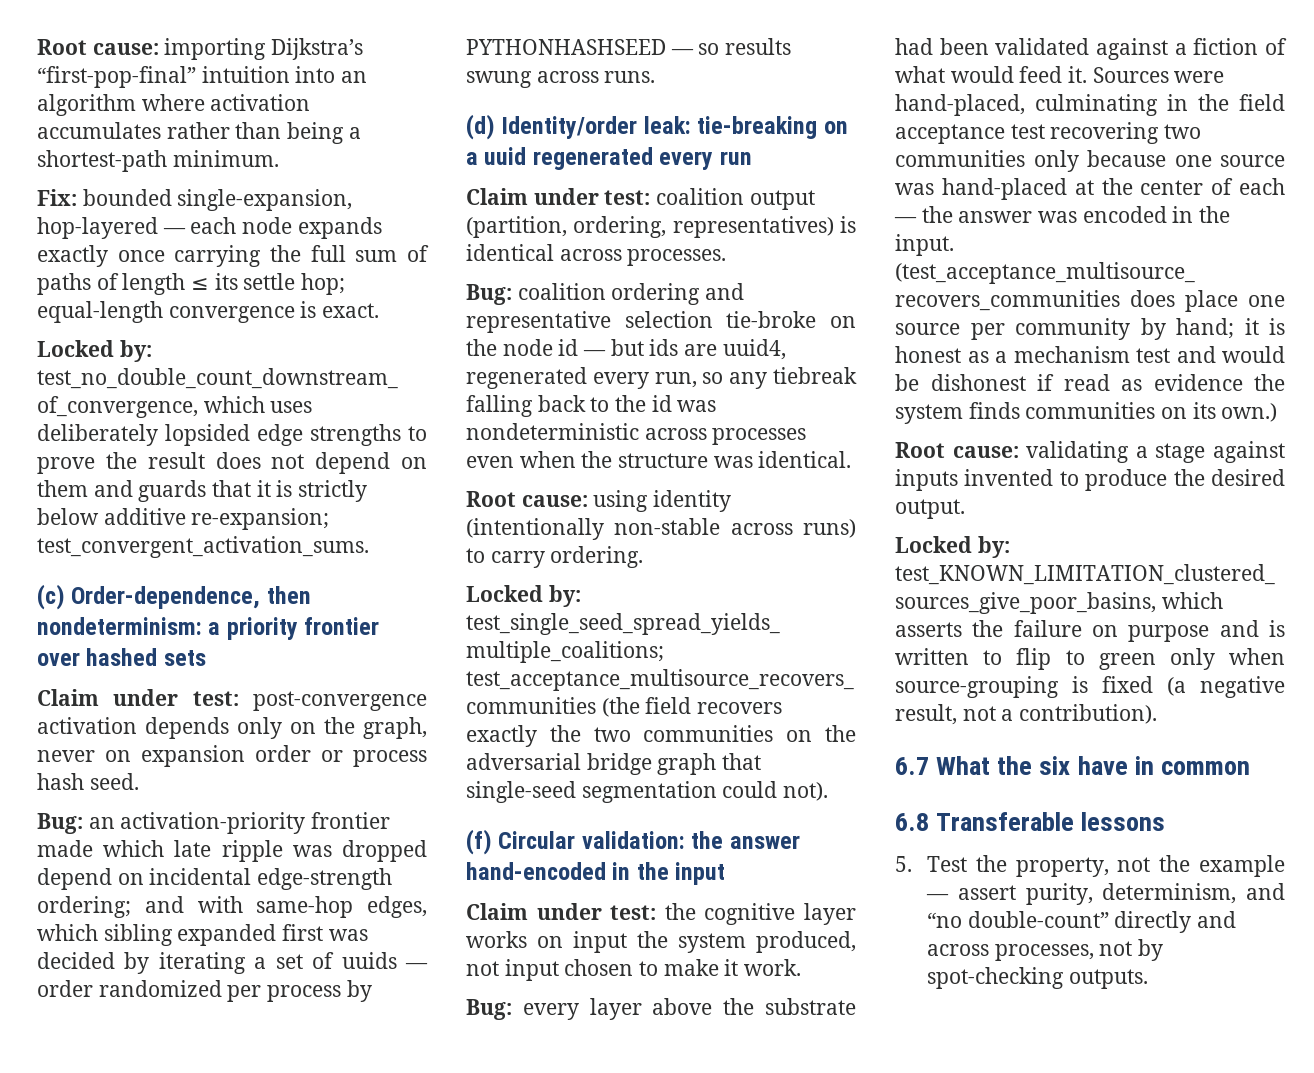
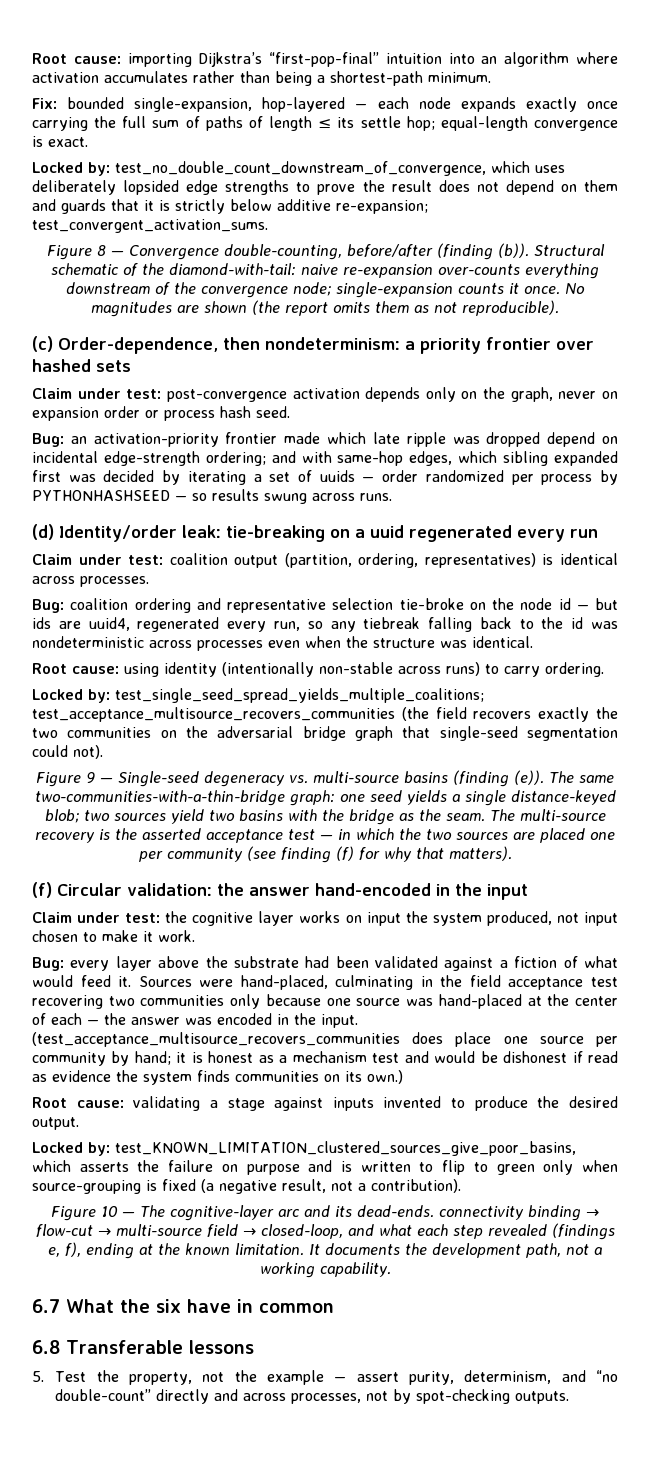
(369, 547) none -> [46,243,605,260] [51,263,599,279] [66,282,585,298] [91,300,559,317] // Figure 8 — Convergence double-counting, before/after (finding (b)). Structural schematic of the diamond-with-tail: naive re-expansion over-counts everything downstream of the convergence node; single-expansion counts it once. No magnitudes are shown (the report omits them as not reproducible).
(829, 791) none -> [36,770,614,787] [34,790,616,806] [44,809,606,825] [35,828,615,843] [138,846,512,863] // Figure 9 — Single-seed degeneracy vs. multi-source basins (finding (e)). The same two-communities-with-a-thin-bridge graph: one seed yields a single distance-keyed blob; two sources yield two basins with the bridge as the seam. The multi-source recovery is the asserted acceptance test — in which the two sources are placed one per community (see finding (f) for why that matters).
(1158, 714) none -> [51,1205,599,1221] [35,1223,615,1240] [47,1242,603,1259] [259,1262,391,1278] // Figure 10 — The cognitive-layer arc and its dead-ends. connectivity binding → flow-cut → multi-source field → closed-loop, and what each step revealed (findings e, f), ending at the known limitation. It documents the development path, not a working capability.

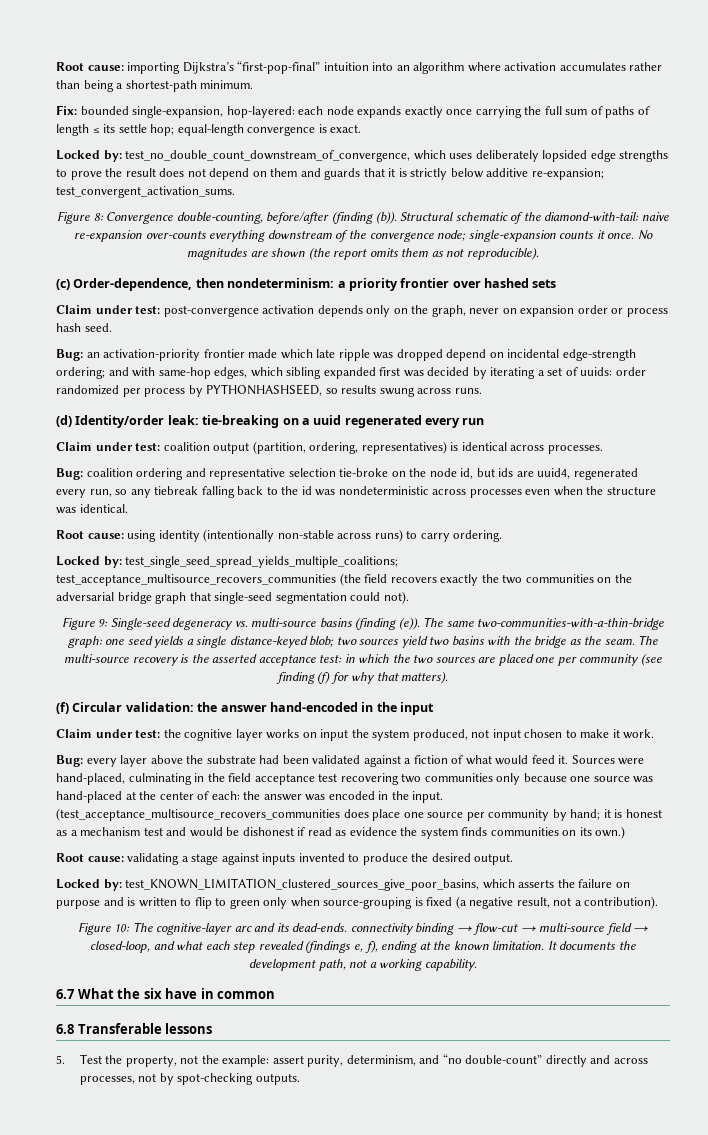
[262,97,368,112] hop-layered — -> [226,106,295,118] hop-layered:
[96,245,124,256] 8 — -> [93,213,104,221] 8:
[319,470,375,482] uuids — -> [580,367,613,376] uuids:
[32,490,187,501] PYTHONHASHSEED — -> [206,384,323,396] PYTHONHASHSEED,
[558,598,589,610] id — -> [460,468,474,479] id,
[86,772,113,783] 9 — -> [98,619,109,627] 9:
[288,829,333,840] test — -> [319,655,343,663] test:
[51,1013,99,1025] each — -> [211,791,240,800] each:
[101,1206,135,1217] 10 — -> [114,924,131,932] 10:
[267,1370,347,1385] example — -> [222,1055,270,1067] example:

